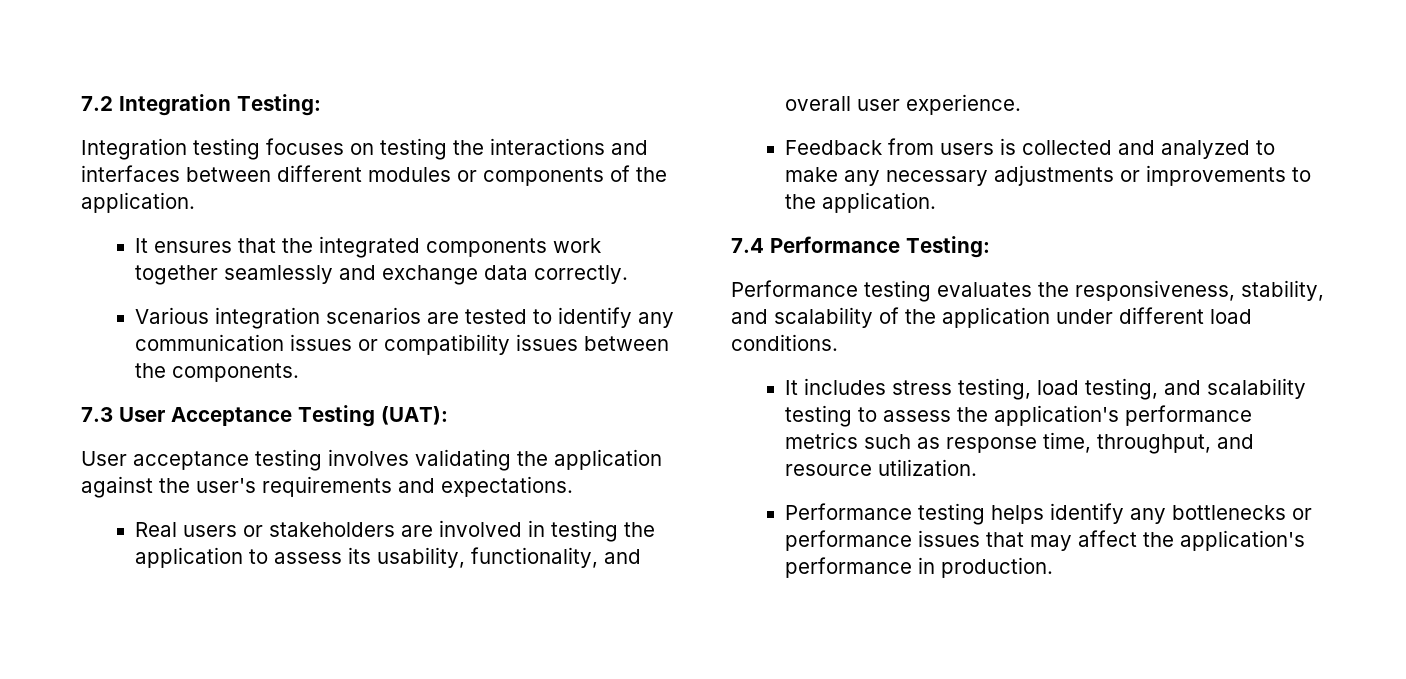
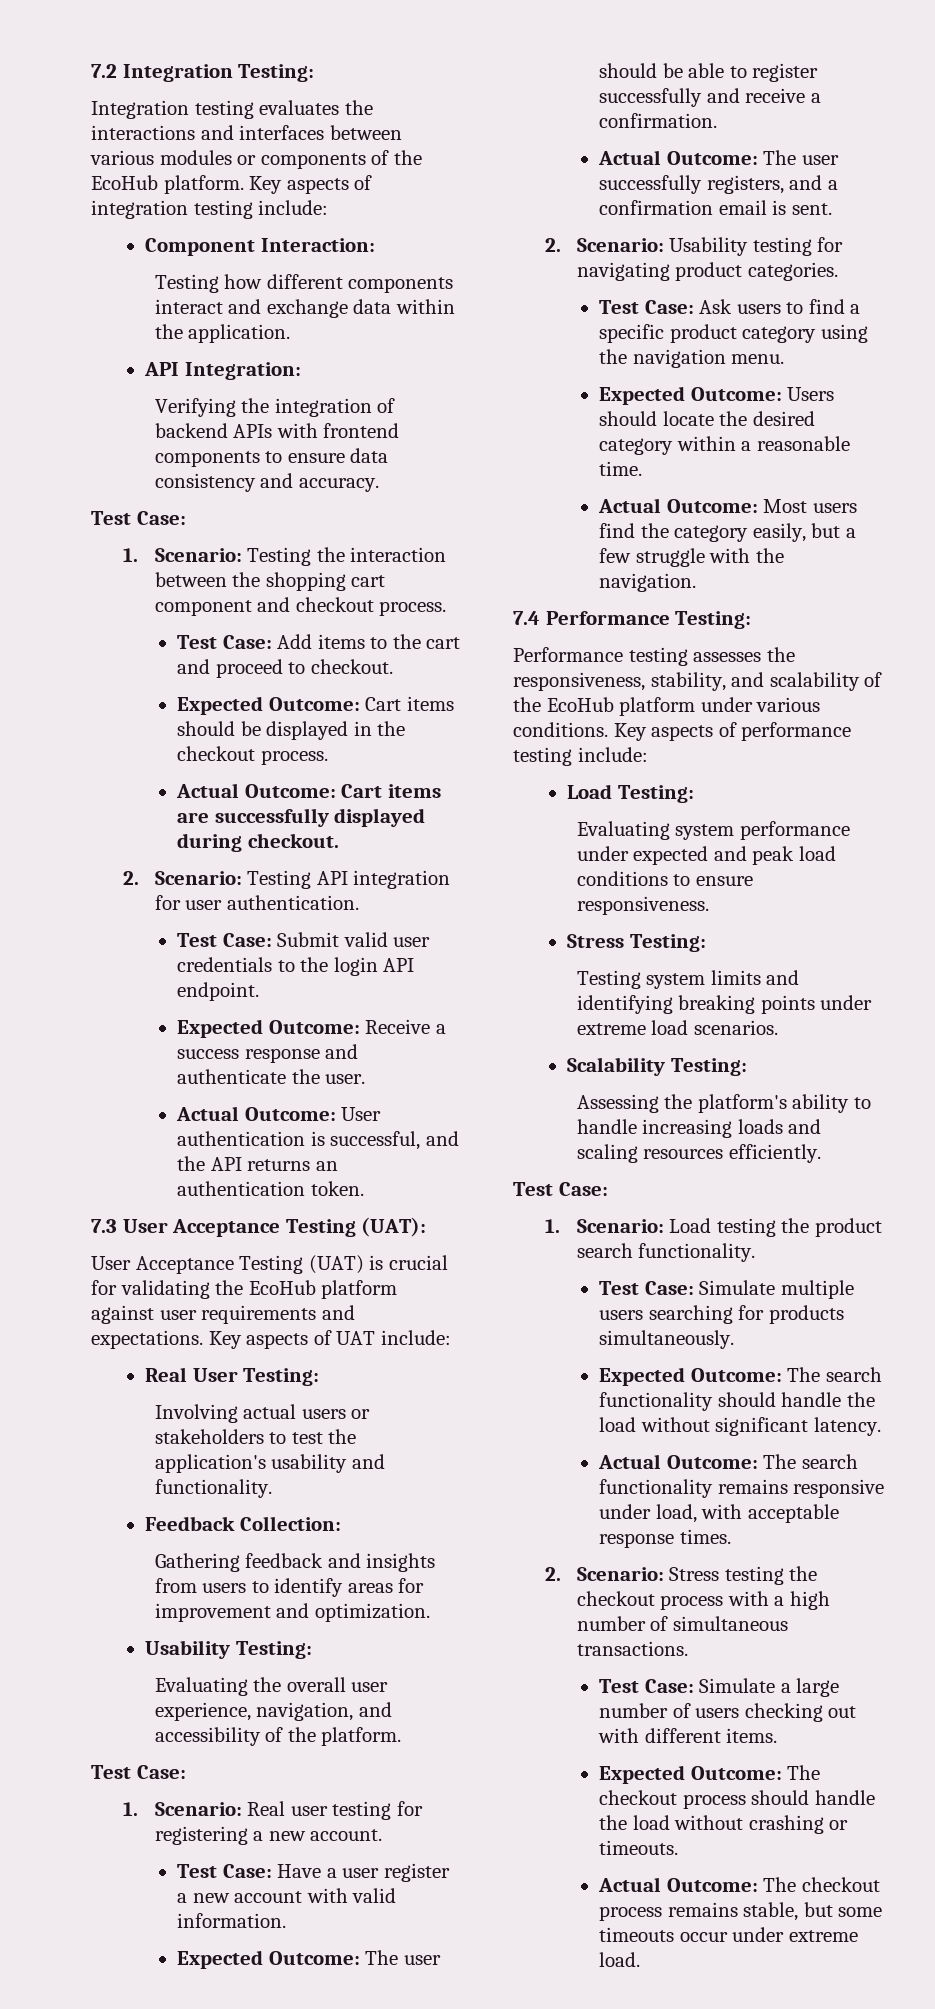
[266,138,447,160] focuses on testing -> [259,100,340,115] evaluates
[277,165,362,182] different -> [90,150,154,165] various
[81,192,195,213] [135,236,602,258] [135,265,629,285] [135,307,675,329] [135,334,670,355] [135,363,300,382] application. // It ensures that the integrated components work together seamlessly and exchange data correctly. // Various integration scenarios are tested to identify any communication issues or compatibility issues between the components. -> [91,175,373,194] [91,200,329,219] [145,238,375,256] [154,274,454,293] [154,299,455,318] [154,324,291,343] [144,362,301,380] [154,398,396,417] [154,423,400,438] [154,448,389,467] [154,473,379,492] [91,511,186,525] [122,547,447,566] [154,572,386,591] [154,597,447,616] [177,634,461,649] [177,659,393,678] [177,696,454,715] [177,721,406,740] [177,746,328,765] [176,783,441,798] [177,808,426,827] [177,833,339,852] [122,870,451,889] [154,895,359,910] [177,932,431,947] [177,957,415,976] [177,982,260,1001] [177,1019,446,1038] [177,1044,359,1063] [177,1069,366,1084] [176,1106,382,1121] [177,1131,459,1150] [177,1156,338,1171] [177,1181,364,1196] EcoHub platform. Key aspects of integration testing include: // Component Interaction: // Testing how different components interact and exchange data within the application. // API Integration: // Verifying the integration of backend APIs with frontend components to ensure data consistency and accuracy. // Test Case: // 1. Scenario: Testing the interaction between the shopping cart component and checkout process. // Test Case: Add items to the cart and proceed to checkout. // Expected Outcome: Cart items should be displayed in the checkout process. // Actual Outcome: Cart items are successfully displayed during checkout. // 2. Scenario: Testing API integration for user authentication. // Test Case: Submit valid user credentials to the login API endpoint. // Expected Outcome: Receive a success response and authenticate the user. // Actual Outcome: User authentication is successful, and the API returns an authentication token.
[133,449,662,471] [81,476,573,498] [135,520,656,542] [135,547,642,568] [785,94,1022,115] [785,138,1276,159] [785,165,1312,186] [785,192,937,213] acceptance testing involves validating the application against the user's requirements and expectations. // Real users or stakeholders are involved in testing the application to assess its usability, functionality, and overall user experience. // Feedback from users is collected and analyzed to make any necessary adjustments or improvements to the application. -> [135,1255,448,1274] [91,1280,398,1299] [91,1305,355,1324] [91,1330,451,1349] [145,1367,320,1386] [154,1404,371,1423] [154,1429,357,1444] [154,1454,385,1473] [154,1479,272,1498] [145,1516,341,1531] [154,1553,436,1572] [154,1578,425,1597] [154,1603,430,1622] [145,1640,312,1659] [154,1677,389,1696] [154,1702,392,1721] [154,1727,402,1746] [91,1765,186,1779] [122,1801,423,1820] [154,1826,383,1845] [177,1863,450,1882] [177,1888,397,1903] [177,1913,287,1928] [177,1950,441,1969] [599,63,819,82] [599,88,821,107] [599,113,718,128] [598,150,839,165] [599,175,838,194] [599,200,832,215] [544,237,844,256] [576,262,838,281] [599,299,861,314] [599,324,868,343] [599,349,785,368] [599,386,835,405] [599,411,815,426] [599,436,850,455] [599,461,643,476] [598,498,857,513] [599,523,856,542] [599,548,784,567] [599,573,697,592] Acceptance Testing (UAT) is crucial for validating the EcoHub platform against user requirements and expectations. Key aspects of UAT include: // Real User Testing: // Involving actual users or stakeholders to test the application's usability and functionality. // Feedback Collection: // Gathering feedback and insights from users to identify areas for improvement and optimization. // Usability Testing: // Evaluating the overall user experience, navigation, and accessibility of the platform. // Test Case: // 1. Scenario: Real user testing for registering a new account. // Test Case: Have a user register a new account with valid information. // Expected Outcome: The user should be able to register successfully and receive a confirmation. // Actual Outcome: The user successfully registers, and a confirmation email is sent. // 2. Scenario: Usability testing for navigating product categories. // Test Case: Ask users to find a specific product category using the navigation menu. // Expected Outcome: Users should locate the desired category within a reasonable time. // Actual Outcome: Most users find the category easily, but a few struggle with the navigation.
[937,282,1032,297] evaluates -> [693,652,762,662] assesses
[942,307,1252,328] [731,334,838,351] [785,378,1307,400] [785,405,1253,427] [785,432,1255,454] [785,459,978,476] [785,503,1313,525] [785,530,1306,551] [785,557,1054,578] application under different load conditions. // It includes stress testing, load testing, and scalability testing to assess the application's performance metrics such as response time, throughput, and resource utilization. // Performance testing helps identify any bottlenecks or performance issues that may affect the application's performance in production. -> [546,697,821,716] [513,722,852,741] [513,747,648,766] [567,784,694,803] [576,821,850,840] [576,846,836,865] [576,871,753,886] [576,896,709,915] [567,934,706,952] [576,970,800,989] [576,995,873,1014] [576,1020,778,1035] [567,1057,747,1076] [576,1094,871,1113] [576,1119,822,1138] [576,1144,821,1163] [513,1182,608,1196] [544,1218,882,1237] [576,1243,756,1262] [599,1280,854,1299] [599,1305,844,1324] [599,1330,735,1349] [599,1367,882,1386] [599,1392,875,1411] [599,1417,881,1436] [598,1454,858,1469] [599,1479,885,1498] [599,1504,839,1523] [599,1529,731,1548] [544,1566,818,1585] [576,1591,830,1610] [576,1616,788,1631] [576,1641,688,1656] [599,1678,840,1697] [599,1703,857,1722] [598,1728,778,1743] [599,1765,821,1784] [599,1790,875,1809] [599,1815,849,1834] [599,1840,679,1855] [598,1877,880,1892] [599,1902,883,1921] [599,1927,858,1942] [599,1952,641,1967] EcoHub platform under various conditions. Key aspects of performance testing include: // Load Testing: // Evaluating system performance under expected and peak load conditions to ensure responsiveness. // Stress Testing: // Testing system limits and identifying breaking points under extreme load scenarios. // Scalability Testing: // Assessing the platform's ability to handle increasing loads and scaling resources efficiently. // Test Case: // 1. Scenario: Load testing the product search functionality. // Test Case: Simulate multiple users searching for products simultaneously. // Expected Outcome: The search functionality should handle the load without significant latency. // Actual Outcome: The search functionality remains responsive under load, with acceptable response times. // 2. Scenario: Stress testing the checkout process with a high number of simultaneous transactions. // Test Case: Simulate a large number of users checking out with different items. // Expected Outcome: The checkout process should handle the load without crashing or timeouts. // Actual Outcome: The checkout process remains stable, but some timeouts occur under extreme load.

